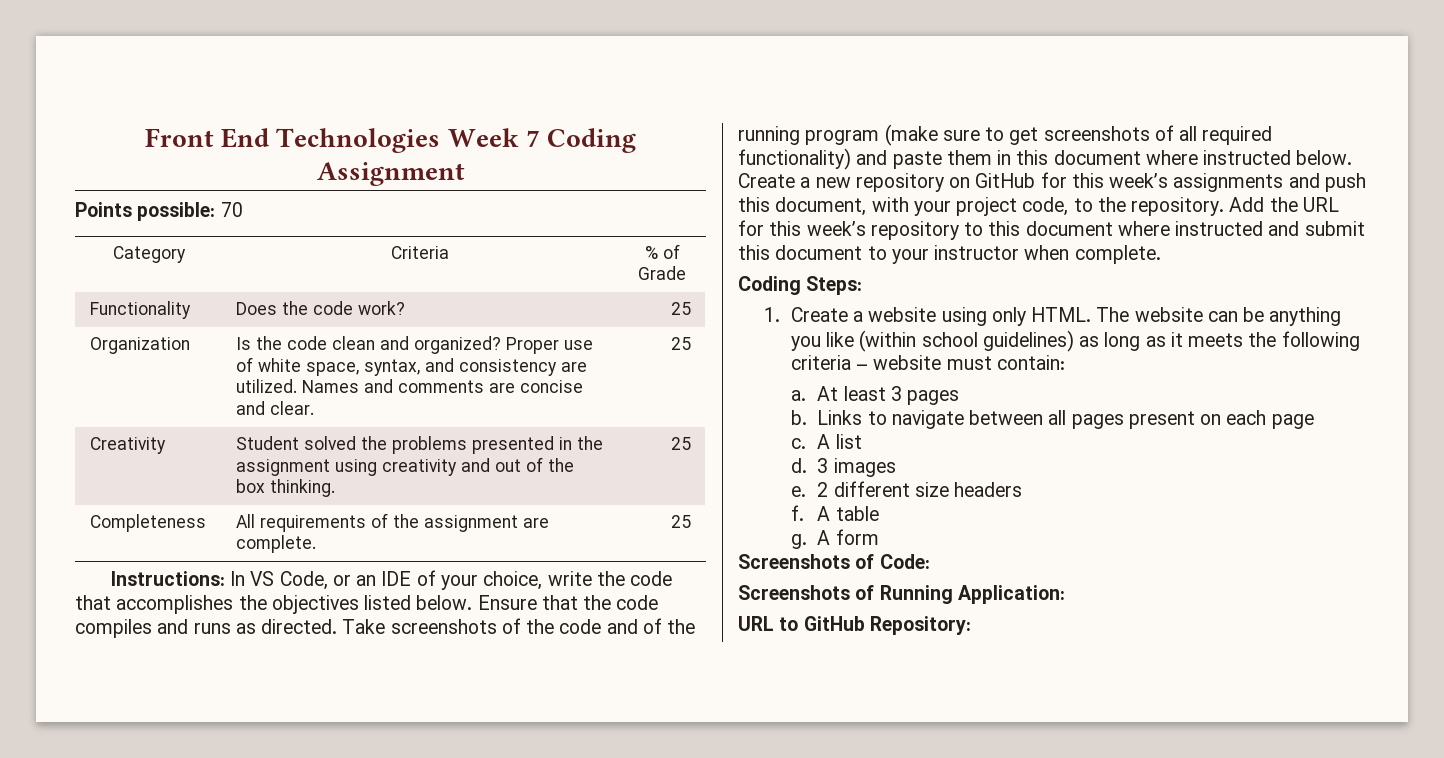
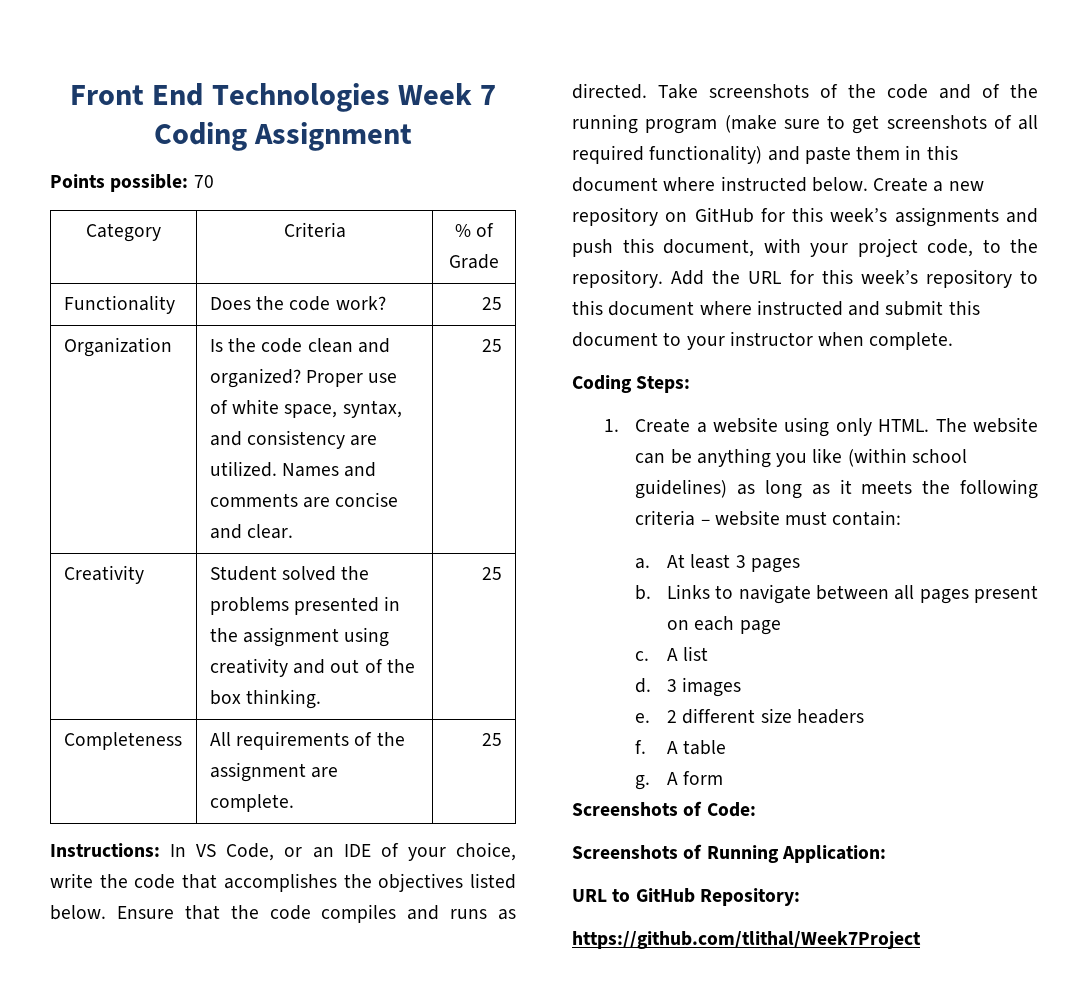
(971, 625) none -> [572,931,921,949] // https://github.com/tlithal/Week7Project

